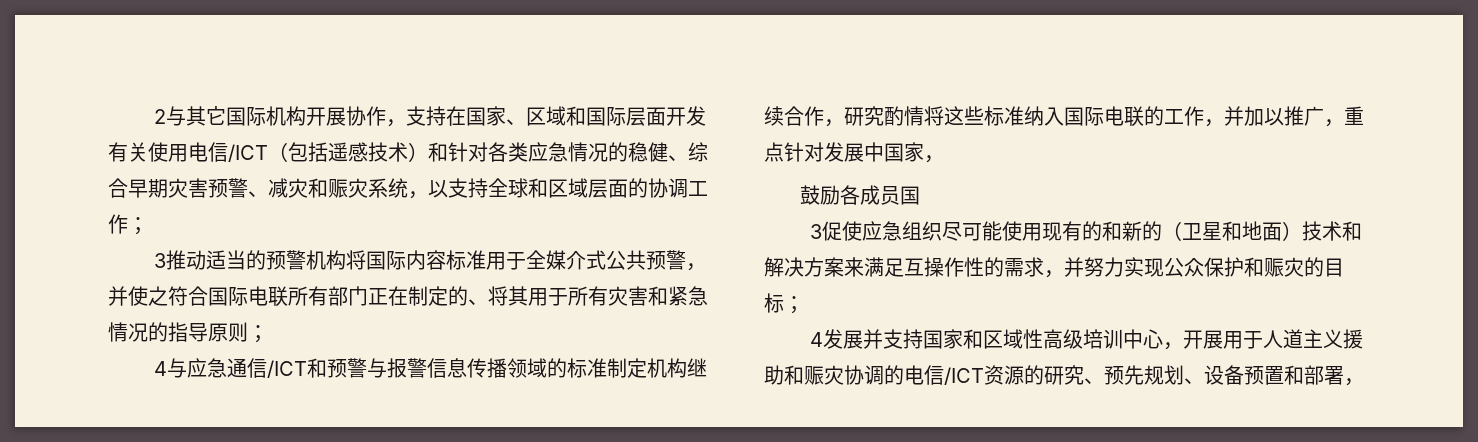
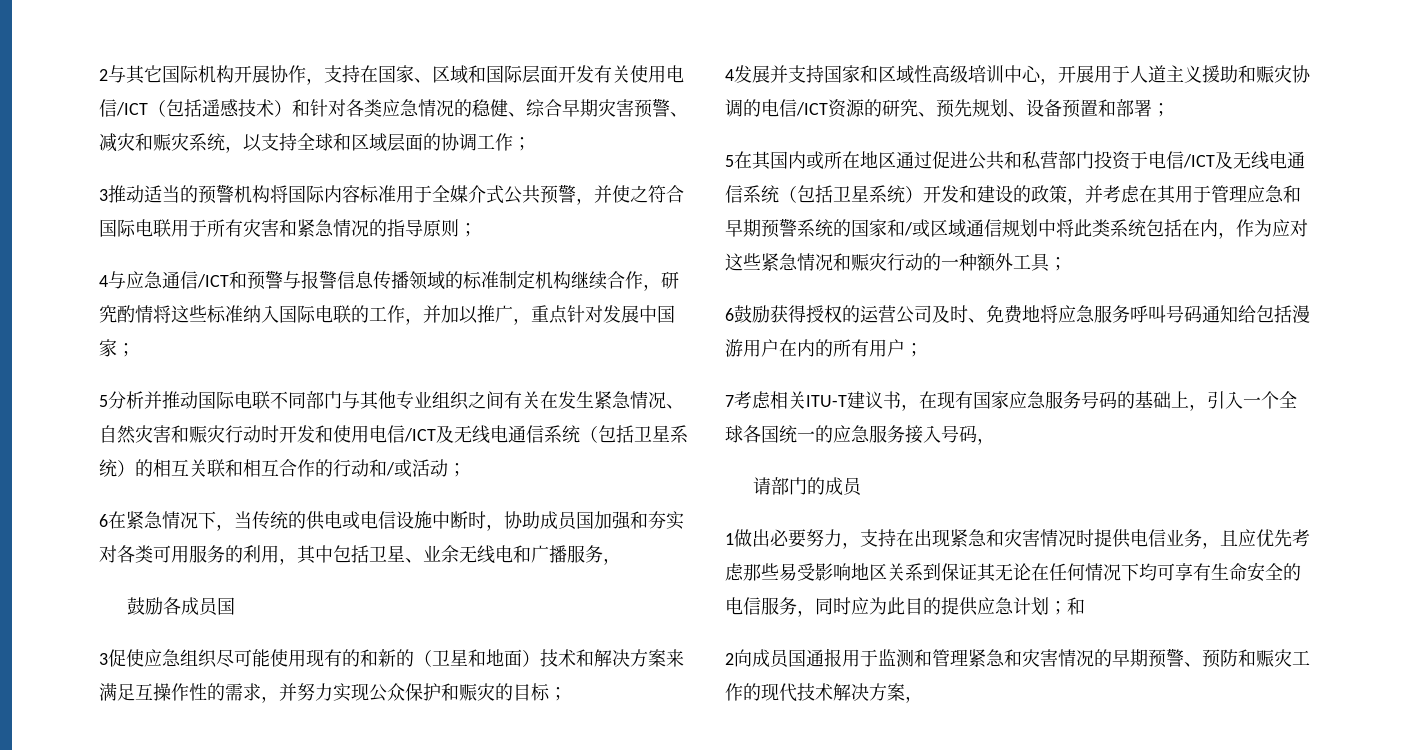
[288,286,528,306] 所有部门正在制定的、将其 -> (171, 228) none
(924, 152) none -> [117,343,135,357] [99,391,684,410] [99,425,688,444] [99,459,466,477] [99,511,684,531] [99,545,603,565] ； // 5分析并推动国际电联不同部门与其他专业组织之间有关在发生紧急情况、自然灾害和赈灾行动时开发和使用电信/ICT及无线电通信系统（包括卫星系统）的相互关联和相互合作的行动和/或活动； // 6在紧急情况下，当传统的供电或电信设施中断时，协助成员国加强和夯实对各类可用服务的利用，其中包括卫星、业余无线电和广播服务
(1344, 375) none -> [1152,103,1170,117] [725,151,1305,170] [725,185,1301,205] [725,218,1308,239] [725,253,1067,272] [725,305,1310,324] [725,339,923,357] [725,391,1297,411] [725,425,995,445] [753,477,864,496] [725,529,1310,549] [725,562,1301,582] [725,597,1085,617] [725,648,1310,668] [725,683,905,702] ； // 5在其国内或所在地区通过促进公共和私营部门投资于电信/ICT及无线电通信系统（包括卫星系统）开发和建设的政策，并考虑在其用于管理应急和早期预警系统的国家和/或区域通信规划中将此类系统包括在内，作为应对这些紧急情况和赈灾行动的一种额外工具； // 6鼓励获得授权的运营公司及时、免费地将应急服务呼叫号码通知给包括漫游用户在内的所有用户； // 7考虑相关ITU-T建议书，在现有国家应急服务号码的基础上，引入一个全球各国统一的应急服务接入号码， // 请部门的成员 // 1做出必要努力，支持在出现紧急和灾害情况时提供电信业务，且应优先考虑那些易受影响地区关系到保证其无论在任何情况下均可享有生命安全的电信服务，同时应为此目的提供应急计划；和 // 2向成员国通报用于监测和管理紧急和灾害情况的早期预警、预防和赈灾工作的现代技术解决方案

